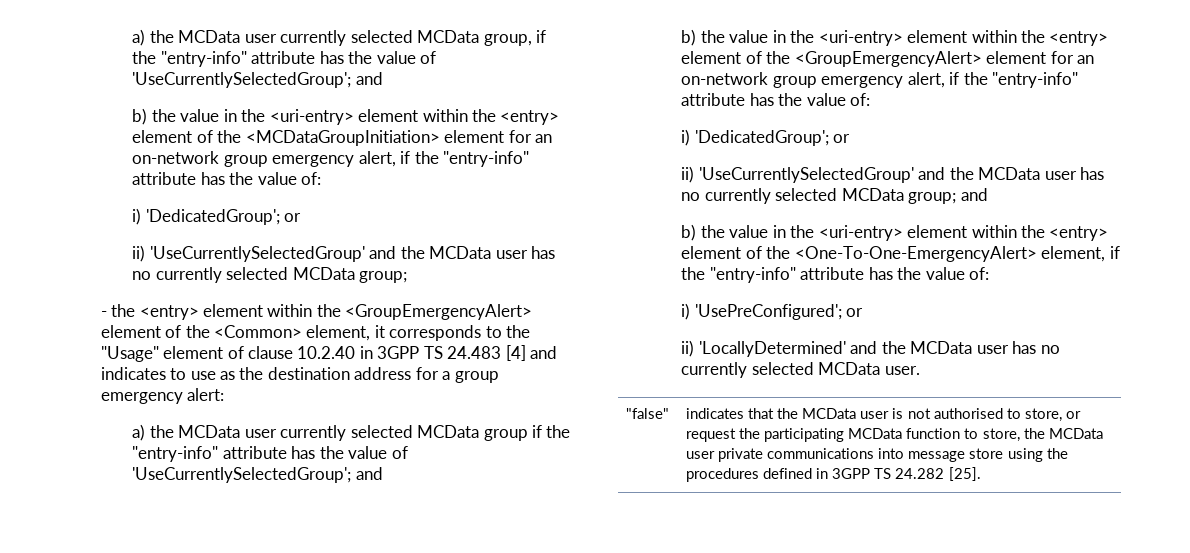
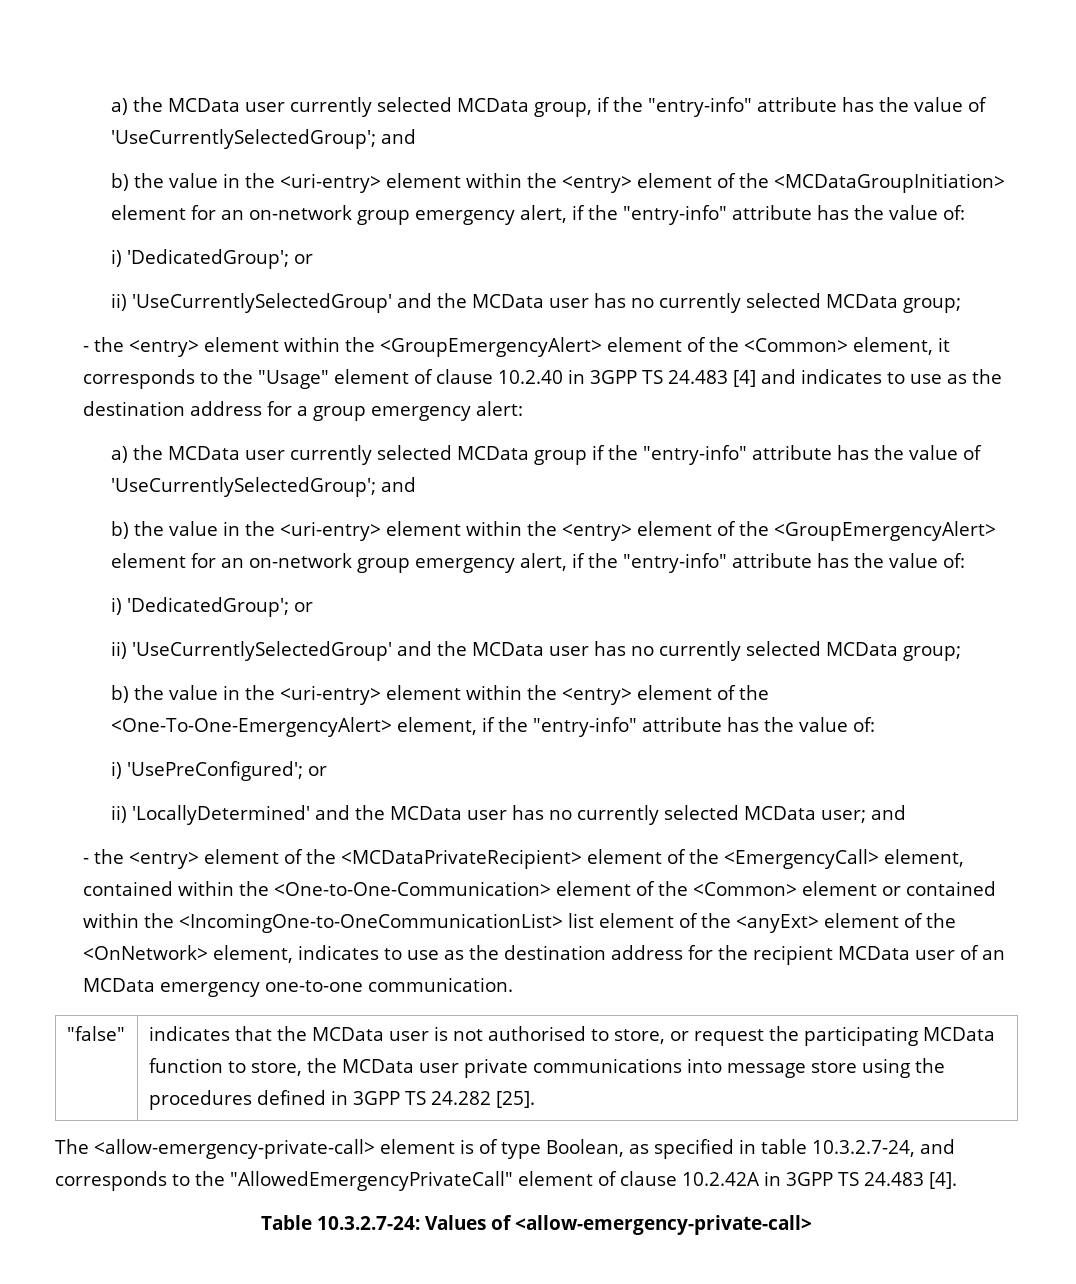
[960,188,988,201] and -> (962, 653) none
[884,366,920,375] user. -> [821,805,907,823] [83,849,965,869] [83,881,997,896] [83,913,957,933] [83,945,1006,965] [83,977,514,997] user; and // - the <entry> element of the <MCDataPrivateRecipient> element of the <EmergencyCall> element, contained within the <One-to-One-Communication> element of the <Common> element or contained within the <IncomingOne-to-OneCommunicationList> list element of the <anyExt> element of the <OnNetwork> element, indicates to use as the destination address for the recipient MCData user of an MCData emergency one-to-one communication.
(981, 474) none -> [55,1139,955,1159] [55,1171,957,1191] [261,1215,812,1235] // The <allow-emergency-private-call> element is of type Boolean, as specified in table 10.3.2.7-24, and corresponds to the "AllowedEmergencyPrivateCall" element of clause 10.2.42A in 3GPP TS 24.483 [4]. // Table 10.3.2.7-24: Values of <allow-emergency-private-call>

